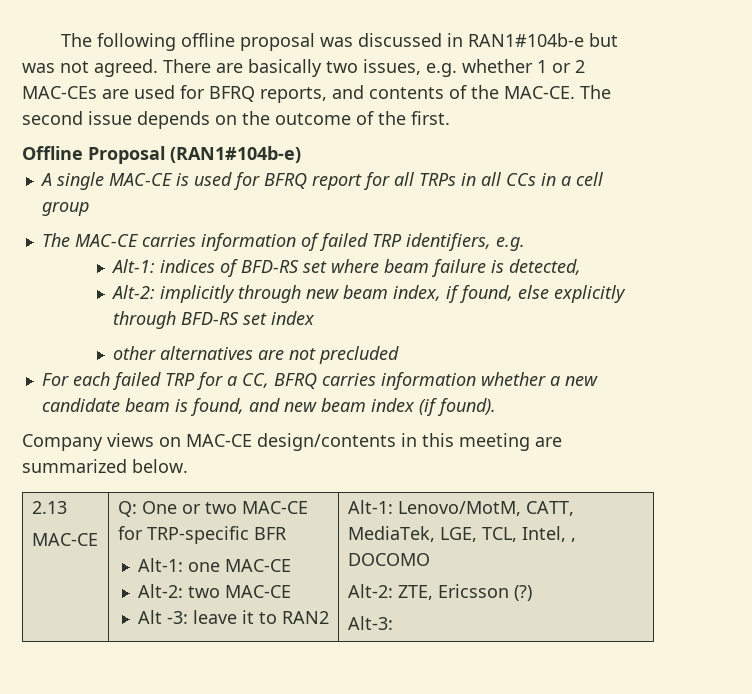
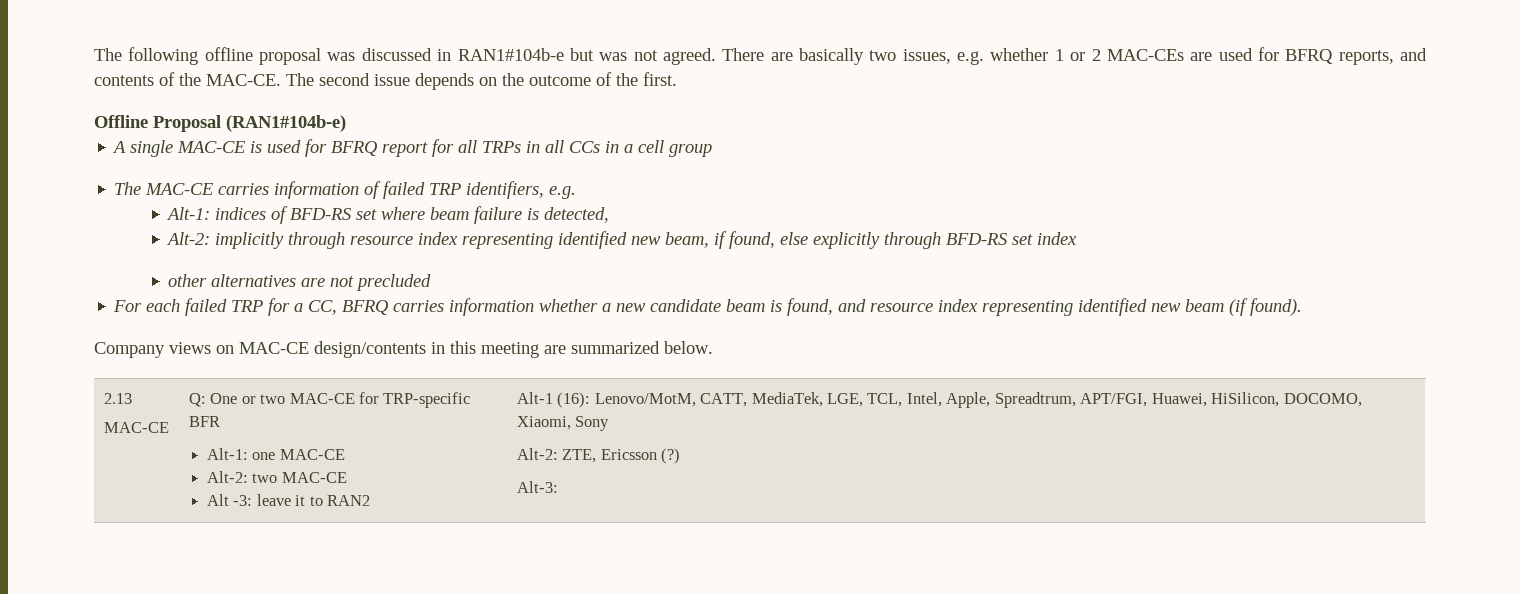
[305,285,441,301] new beam index, -> [350,231,710,249] resource index representing identified new beam,
[283,398,415,412] new beam index -> [870,298,1225,316] resource index representing identified new beam
[347,500,393,514] Alt-1: -> [516,392,591,408] Alt-1 (16):
[570,538,576,542] [347,553,430,566] , DOCOMO -> [946,392,1362,408] [516,416,610,431] Apple, Spreadtrum, APT/FGI, Huawei, HiSilicon, DOCOMO, Xiaomi, Sony

